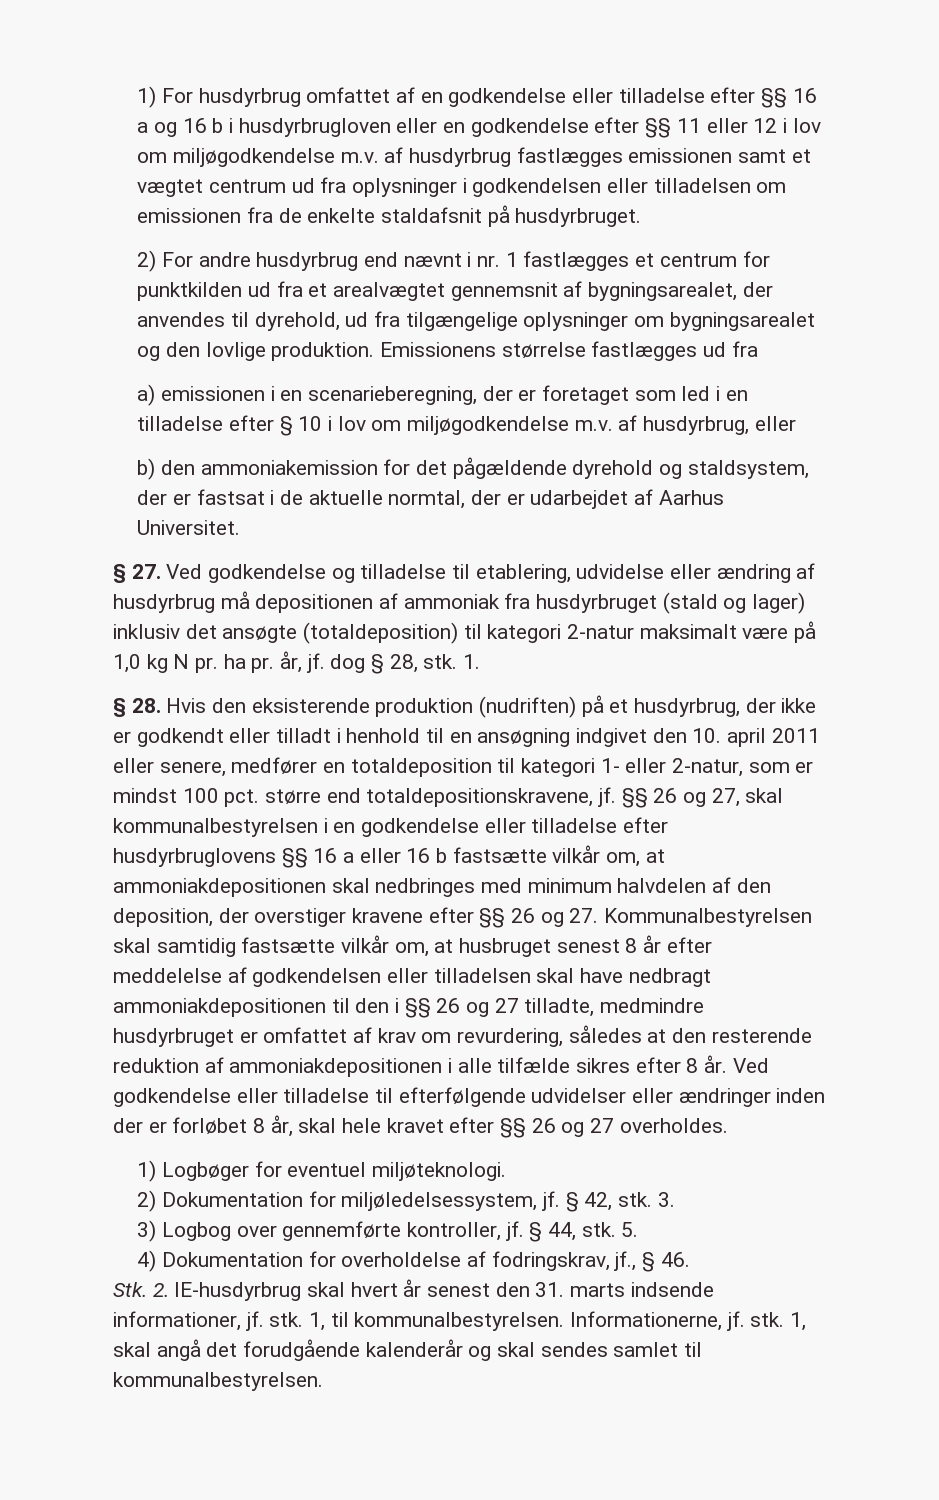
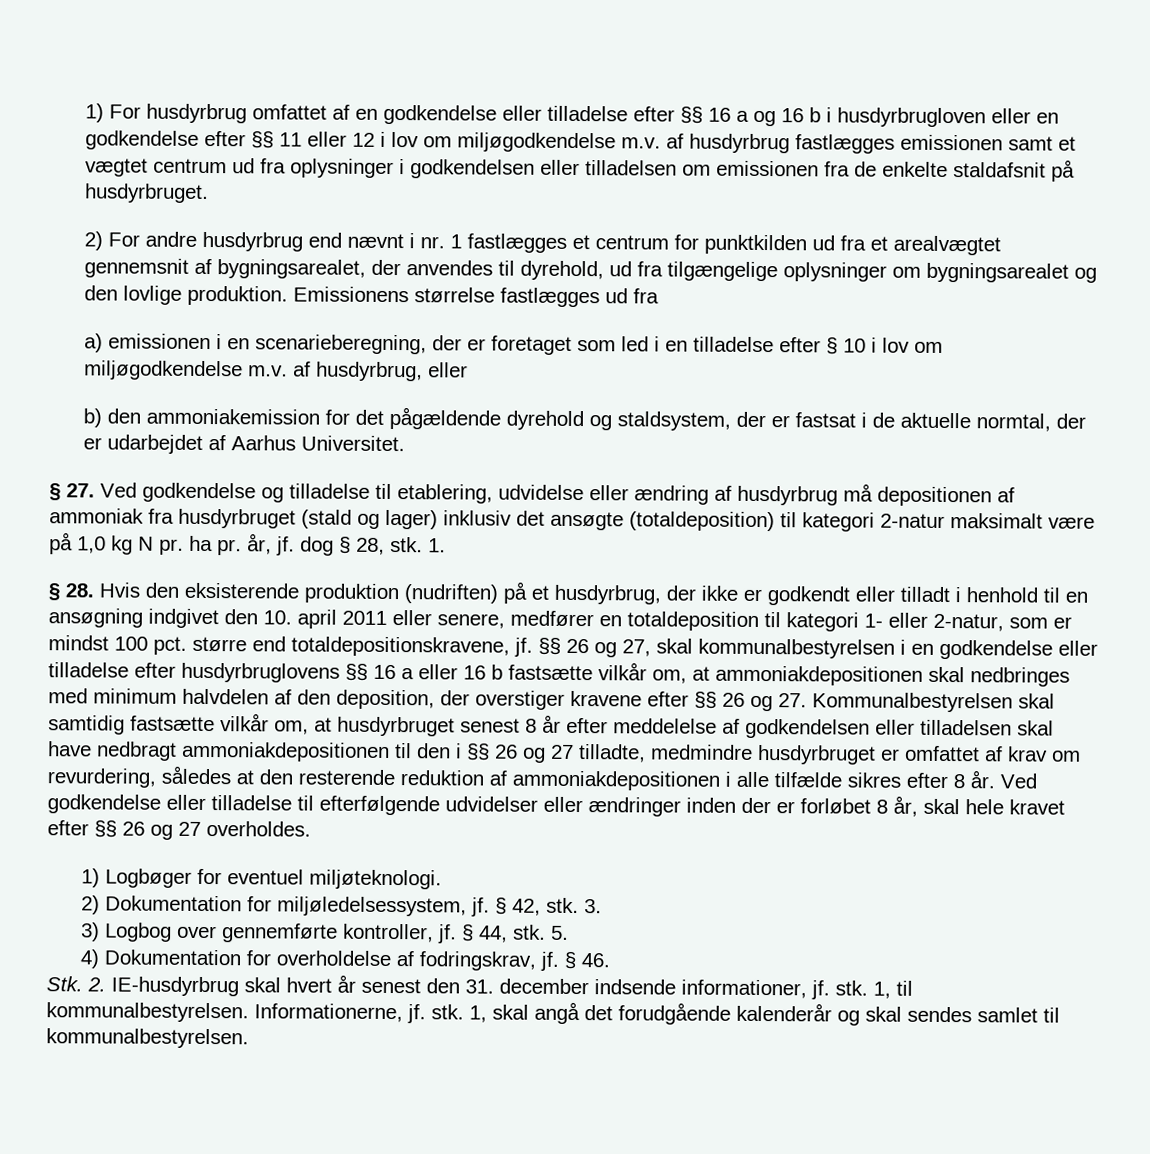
[459,938,552,957] husbruget -> [337,716,455,737] husdyrbruget
[614,1251,637,1271] jf., -> [540,951,560,971] jf.
[570,1283,626,1297] marts -> [499,978,589,995] december

